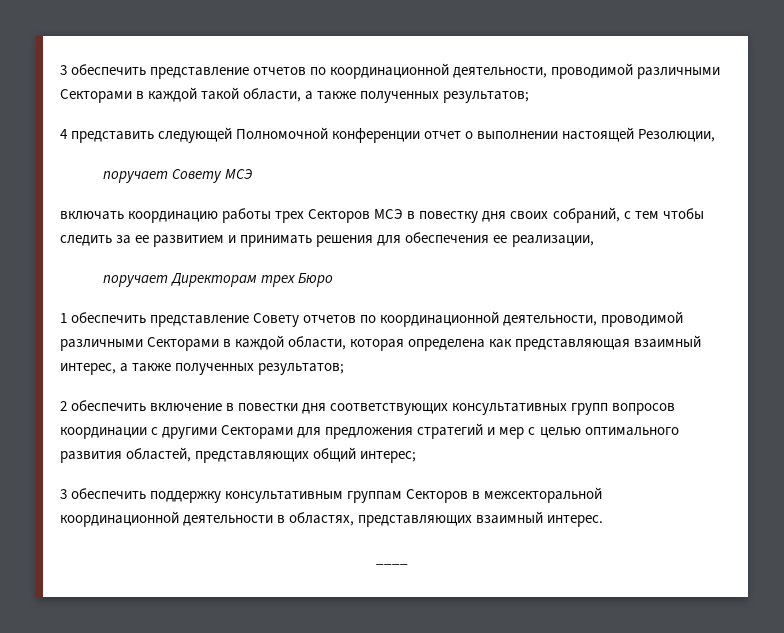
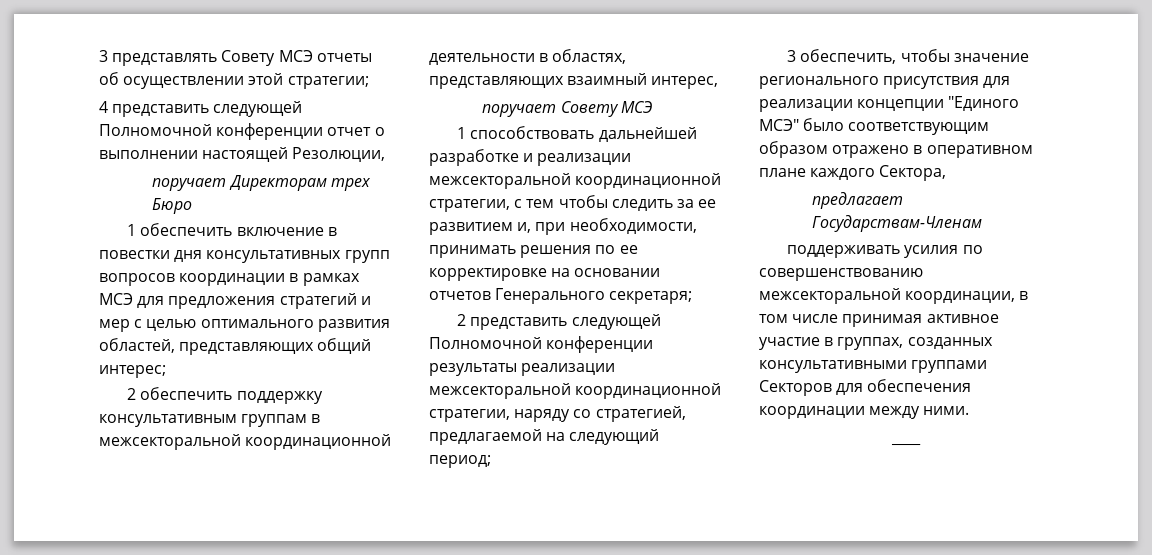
[60,63,721,79] [60,87,530,103] 3 обеспечить представление отчетов по координационной деятельности, проводимой различными Секторами в каждой такой области, а также полученных результатов; -> [99,50,372,66] [99,72,369,89] 3 представлять Совету МСЭ отчеты об осуществлении этой стратегии;
[103,169,253,183] [60,207,704,223] [60,232,594,247] // поручает Совету МСЭ // включать координацию работы трех Секторов МСЭ в повестку дня своих собраний, с тем чтобы следить за ее развитием и принимать решения для обеспечения ее реализации, -> (386, 154) none
[150,311,684,327] [60,335,702,351] [60,363,345,375] [60,400,147,411] представление Совету отчетов по координационной деятельности, проводимой различными Секторами в каждой области, которая определена как представляющая взаимный интерес, а также полученных результатов; // 2 обеспечить -> (233, 229) none
[330,403,449,415] соответствующих -> (203, 256) none
[151,425,294,439] с другими Секторами -> [289,273,360,286] [99,293,133,305] в рамках МСЭ
[60,489,67,499] 3 -> [127,388,137,400] 2
[406,489,469,503] Секторов -> (308, 420) none
[547,515,604,527] интерес. -> [651,76,719,89] [482,101,652,117] [457,126,697,142] [429,149,632,166] [429,173,722,189] [429,195,717,212] [429,218,697,235] [429,245,638,258] [429,268,661,281] [429,288,693,304] [457,314,661,330] [429,336,654,353] [429,363,616,376] [429,383,722,399] [429,406,686,422] [429,429,660,445] [429,455,491,468] [787,49,1029,64] [759,76,1011,89] [759,96,1020,112] [759,118,990,135] [759,141,1033,158] [759,165,947,181] [812,192,904,209] [812,215,983,232] [787,245,983,258] [759,268,923,281] [759,288,1029,304] [759,314,999,327] [759,337,993,350] [759,360,988,373] [759,379,972,396] [759,406,970,419] интерес, // поручает Совету МСЭ // 1 способствовать дальнейшей разработке и реализации межсекторальной координационной стратегии, с тем чтобы следить за ее развитием и, при необходимости, принимать решения по ее корректировке на основании отчетов Генерального секретаря; // 2 представить следующей Полномочной конференции результаты реализации межсекторальной координационной стратегии, наряду со стратегией, предлагаемой на следующий период; // 3 обеспечить, чтобы значение регионального присутствия для реализации концепции "Единого МСЭ" было соответствующим образом отражено в оперативном плане каждого Сектора, // предлагает Государствам-Членам // поддерживать усилия по совершенствованию межсекторальной координации, в том числе принимая активное участие в группах, созданных консультативными группами Секторов для обеспечения координации между ними.

